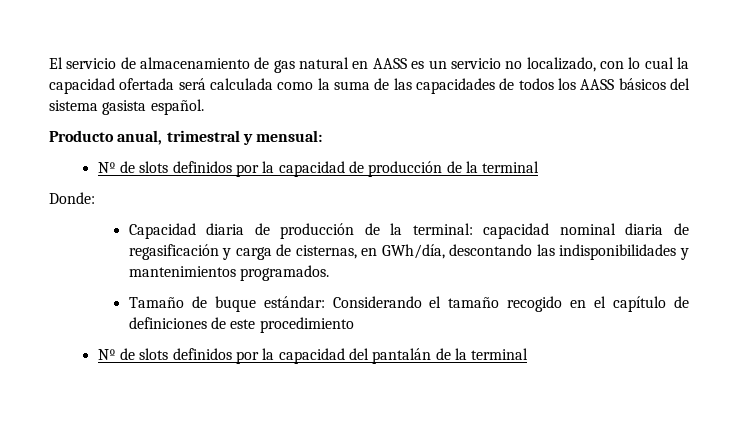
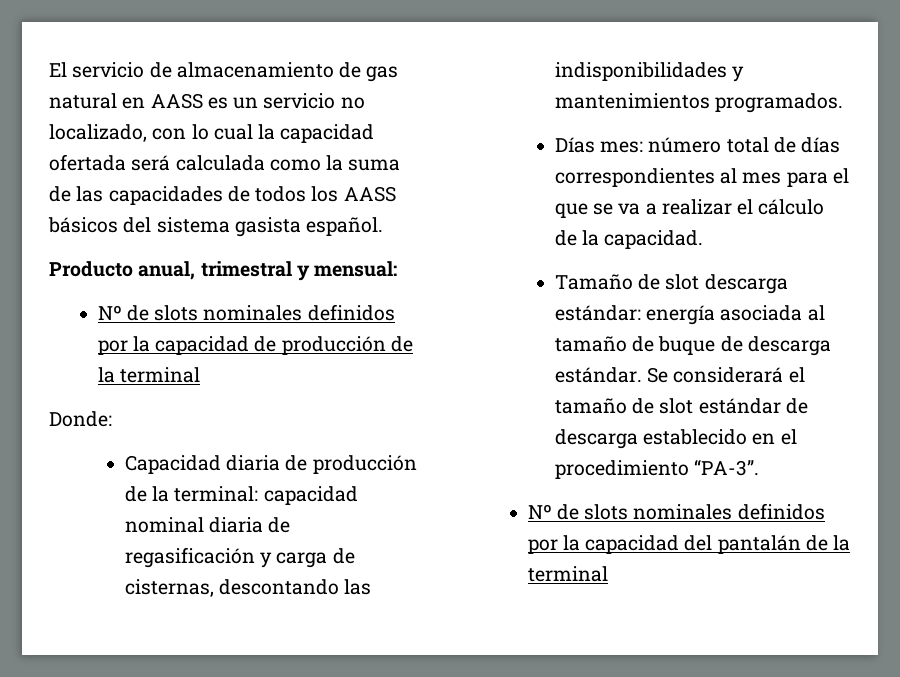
(169, 167) none -> [203,305,303,321] nominales
[361,244,445,259] en GWh/día, -> (214, 588) none
[128,296,689,312] [128,317,256,329] Tamaño de buque estándar: Considerando el tamaño recogido en el capítulo de definiciones de este -> [554,137,841,153] [554,168,849,187] [554,199,825,218] [554,230,704,249] [554,274,788,294] [554,305,825,325] [554,336,831,356] [554,367,805,383] [554,398,808,414] [554,429,797,449] Días mes: número total de días correspondientes al mes para el que se va a realizar el cálculo de la capacidad. // Tamaño de slot descarga estándar: energía asociada al tamaño de buque de descarga estándar. Se considerará el tamaño de slot estándar de descarga establecido en el
[97,348,169,360] // Nº de slots -> [694,459,760,476] [527,504,733,520] “PA-3”. // Nº de slots nominales

